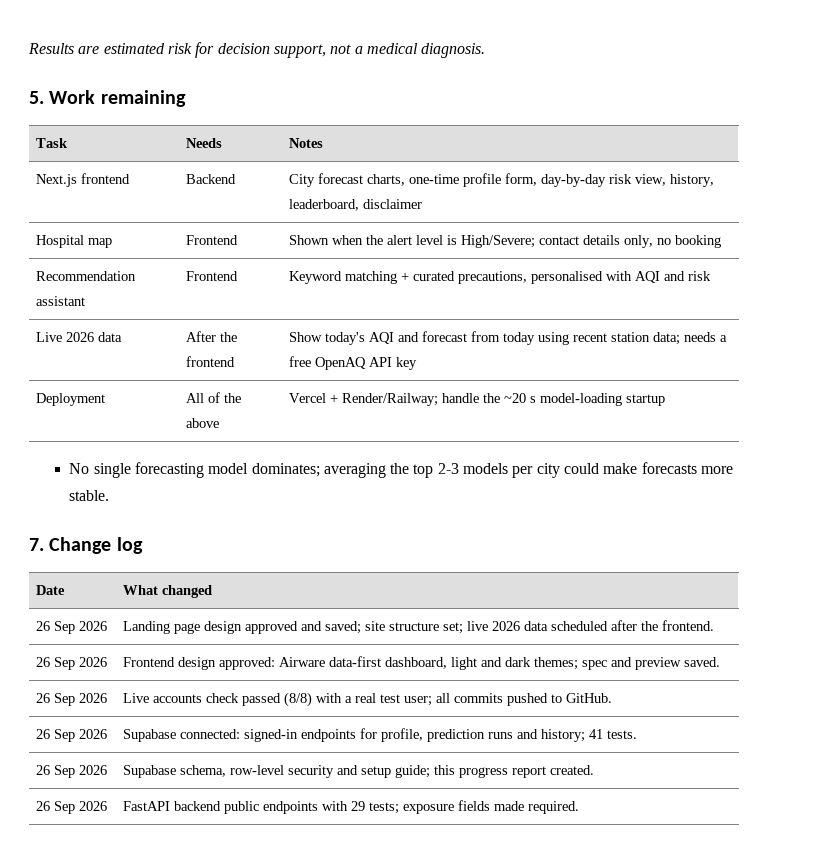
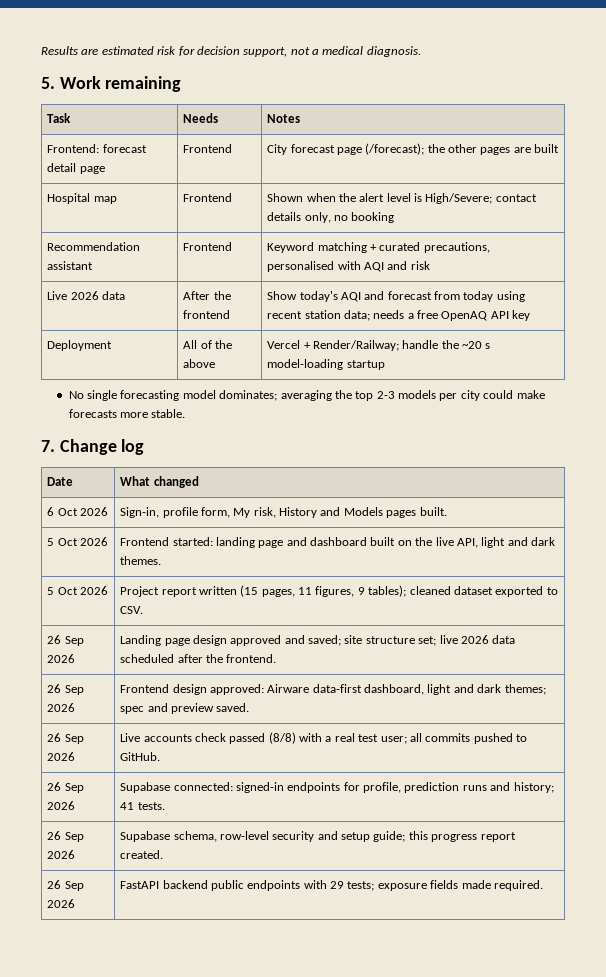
[35,173,130,187] [185,174,236,184] [288,173,714,187] [288,199,422,211] Next.js frontend | Backend | City forecast charts, one-time profile form, day-by-day risk view, history, leaderboard, disclaimer -> [47,144,147,153] [47,163,105,174] [183,144,233,153] [267,143,560,155] Frontend: forecast detail page | Frontend | City forecast page (/forecast); the other pages are built
(212, 591) none -> [47,507,108,516] [120,507,447,518] [47,537,108,546] [120,537,556,548] [120,556,162,565] [47,586,108,595] [120,585,558,597] [120,606,144,614] // 6 Oct 2026 | Sign-in, profile form, My risk, History and Models pages built. // 5 Oct 2026 | Frontend started: landing page and dashboard built on the live API, light and dark themes. // 5 Oct 2026 | Project report written (15 pages, 11 figures, 9 tables); cleaned dataset exported to CSV.

